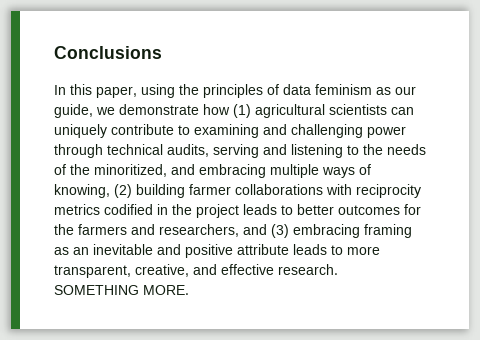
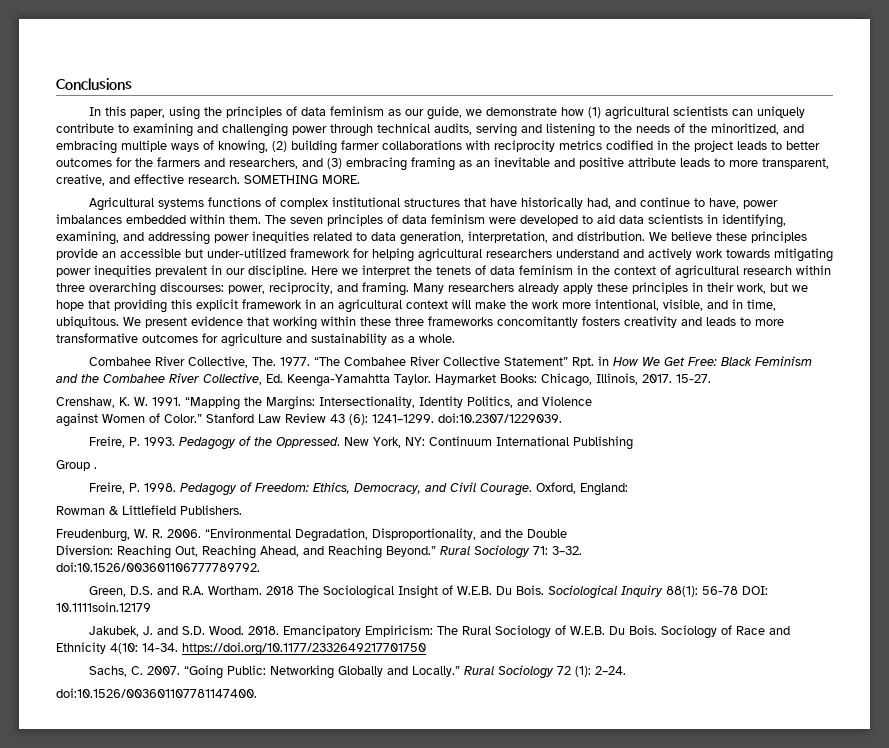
(189, 290) none -> [88,197,778,211] [56,214,786,228] [56,231,807,245] [56,248,833,262] [56,265,831,279] [56,282,808,296] [56,299,776,313] [56,316,784,330] [56,333,455,347] [88,356,812,368] [56,373,711,387] [56,396,592,410] [56,413,562,427] [88,436,633,450] [56,460,97,471] [88,482,628,496] [56,505,242,515] [56,528,567,542] [56,545,582,559] [56,562,260,572] [88,585,768,599] [56,602,151,612] [88,625,790,639] [56,642,426,656] [88,665,626,679] [56,688,257,698] // Agricultural systems functions of complex institutional structures that have historically had, and continue to have, power imbalances embedded within them. The seven principles of data feminism were developed to aid data scientists in identifying, examining, and addressing power inequities related to data generation, interpretation, and distribution. We believe these principles provide an accessible but under-utilized framework for helping agricultural researchers understand and actively work towards mitigating power inequities prevalent in our discipline. Here we interpret the tenets of data feminism in the context of agricultural research within three overarching discourses: power, reciprocity, and framing. Many researchers already apply these principles in their work, but we hope that providing this explicit framework in an agricultural context will make the work more intentional, visible, and in time, ubiquitous. We present evidence that working within these three frameworks concomitantly fosters creativity and leads to more transformative outcomes for agriculture and sustainability as a whole. // Combahee River Collective, The. 1977. “The Combahee River Collective Statement” Rpt. in How We Get Free: Black Feminism and the Combahee River Collective, Ed. Keenga-Yamahtta Taylor. Haymarket Books: Chicago, Illinois, 2017. 15-27. // Crenshaw, K. W. 1991. “Mapping the Margins: Intersectionality, Identity Politics, and Violence // against Women of Color.” Stanford Law Review 43 (6): 1241–1299. doi:10.2307/1229039. // Freire, P. 1993. Pedagogy of the Oppressed. New York, NY: Continuum International Publishing // Group . // Freire, P. 1998. Pedagogy of Freedom: Ethics, Democracy, and Civil Courage. Oxford, England: // Rowman & Littlefield Publishers. // Freudenburg, W. R. 2006. “Environmental Degradation, Disproportionality, and the Double // Diversion: Reaching Out, Reaching Ahead, and Reaching Beyond.” Rural Sociology 71: 3–32. // doi:10.1526/003601106777789792. // Green, D.S. and R.A. Wortham. 2018 The Sociological Insight of W.E.B. Du Bois. Sociological Inquiry 88(1): 56-78 DOI: 10.1111soin.12179 // Jakubek, J. and S.D. Wood. 2018. Emancipatory Empiricism: The Rural Sociology of W.E.B. Du Bois. Sociology of Race and Ethnicity 4(10: 14-34. https://doi.org/10.1177/2332649217701750 // Sachs, C. 2007. “Going Public: Networking Globally and Locally.” Rural Sociology 72 (1): 2–24. // doi:10.1526/003601107781147400.

